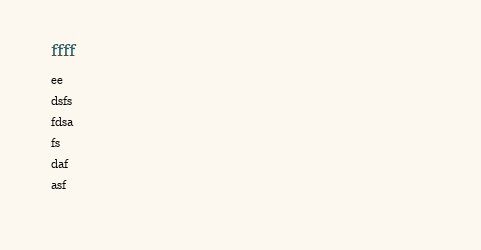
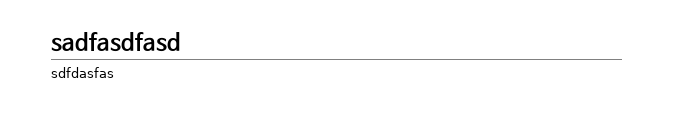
[51,44,77,56] [51,78,63,84] [51,96,72,105] [51,117,74,126] [51,138,60,147] [51,159,69,168] [51,180,67,189] ffff // ee // dsfs // fdsa // fs // daf // asf -> [51,32,181,52] [51,67,114,78] sadfasdfasd // sdfdasfas

